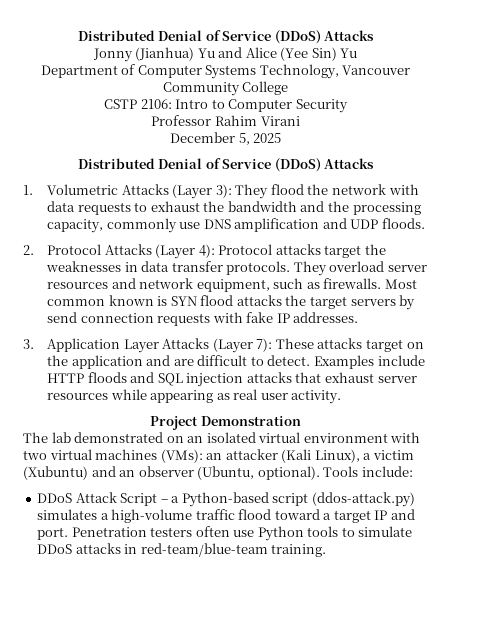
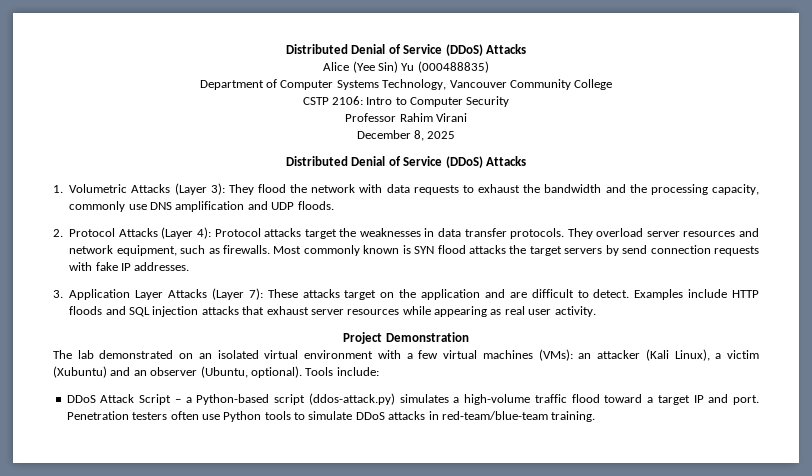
[77,30,375,44] [92,47,243,62] Distributed Denial of Service (DDoS) Attacks // Jonny (Jianhua) Yu and -> [286,44,526,56] Distributed Denial of Service (DDoS) Attacks //
(358, 53) none -> [417,61,489,73] (000488835)
[238,133,250,145] 5, -> [414,130,424,141] 8,
[47,299,106,306] common -> [303,245,360,256] commonly
[23,450,47,460] two -> [406,350,439,359] a few

